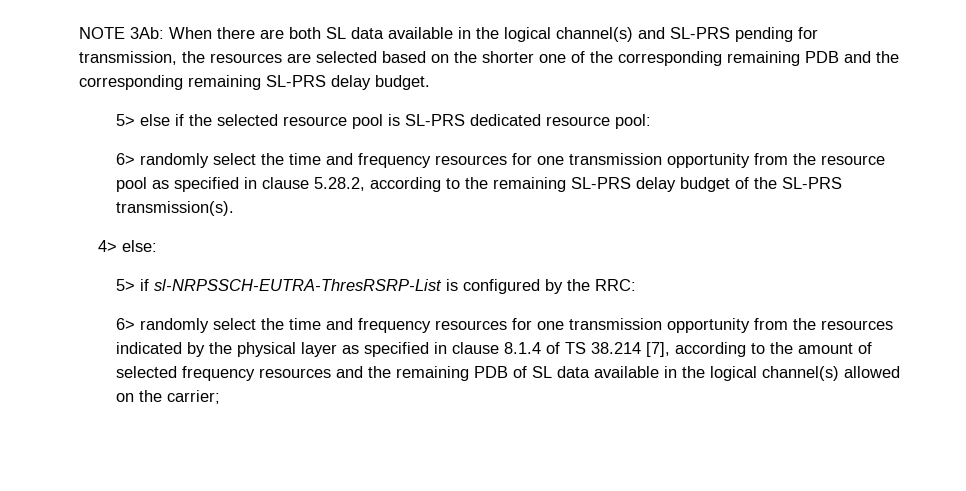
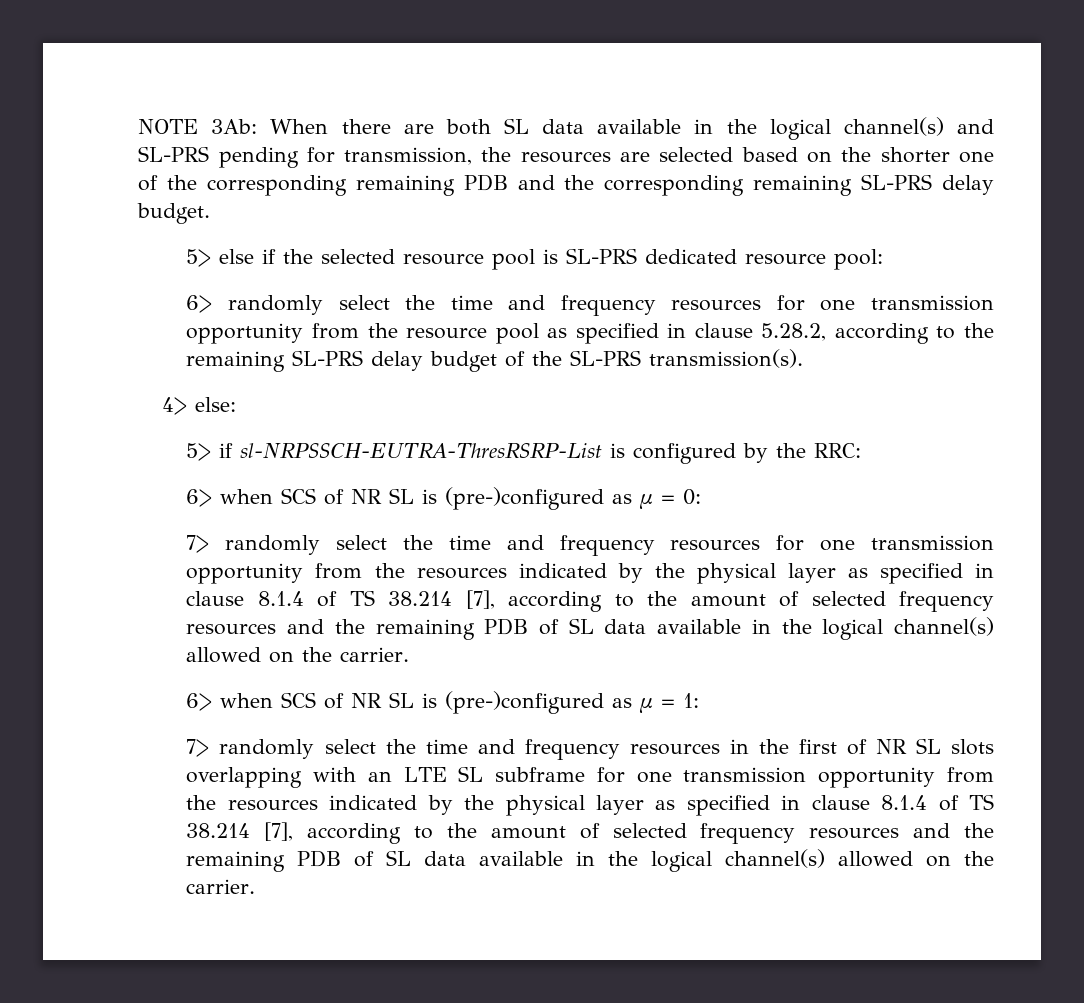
(136, 324) none -> [220,487,702,510] [186,535,210,553] when SCS of NR SL is (pre-)configured as μ = 0: // 7>
[167,390,221,404] carrier; -> [340,647,410,662] [186,691,700,714] [186,738,995,760] [186,766,994,788] [186,794,994,816] [186,822,995,844] [186,849,995,872] [186,879,256,894] carrier. // 6> when SCS of NR SL is (pre-)configured as μ = 1: // 7> randomly select the time and frequency resources in the first of NR SL slots overlapping with an LTE SL subframe for one transmission opportunity from the resources indicated by the physical layer as specified in clause 8.1.4 of TS 38.214 [7], according to the amount of selected frequency resources and the remaining PDB of SL data available in the logical channel(s) allowed on the carrier.

